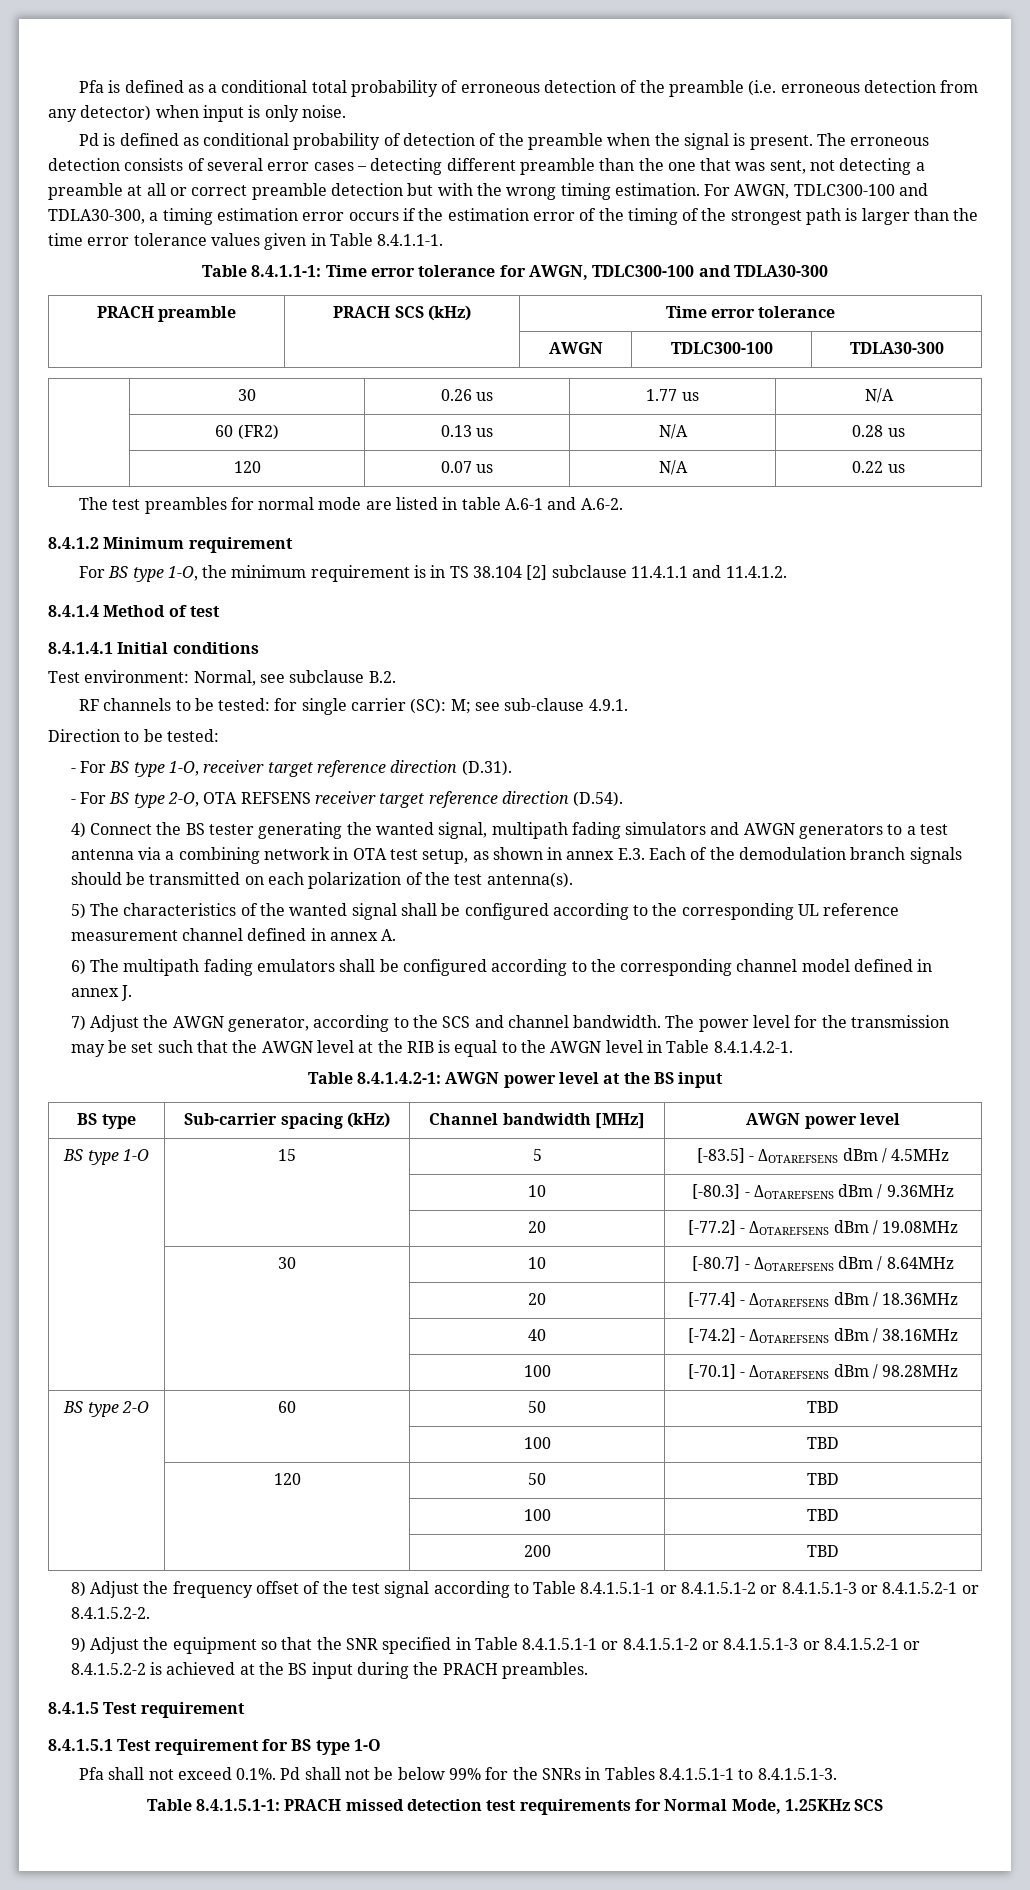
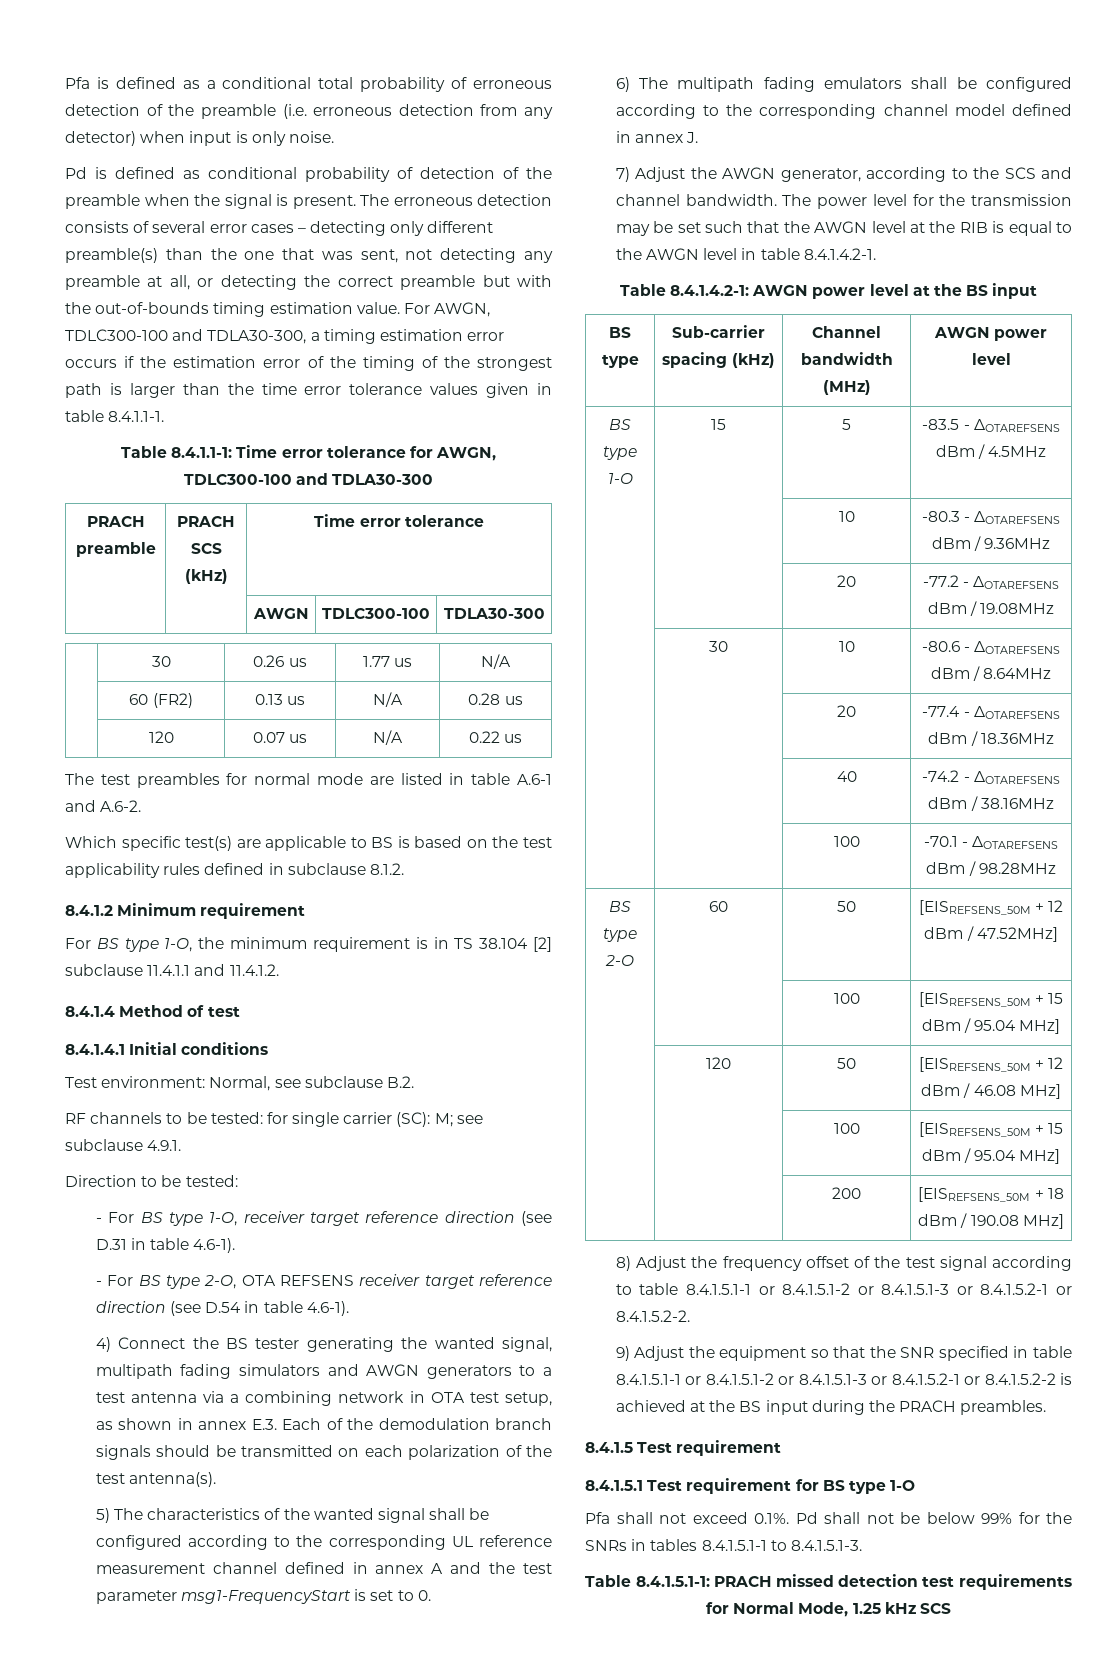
[446,158,595,175] different preamble -> [390,221,494,236] [65,248,158,263] only different preamble(s)
[915,162,925,171] a -> [524,251,553,263] any
[146,183,187,196] all or -> [169,275,331,290] all, or detecting the
[330,183,403,196] detection -> (476, 282) none
[506,183,700,200] wrong timing estimation. -> [95,302,400,317] out-of-bounds timing estimation value.
[329,233,373,246] Table -> [65,410,104,422] table
(623, 504) none -> [65,836,552,851] [65,863,404,878] // Which specific test(s) are applicable to BS is based on the test applicability rules defined in subclause 8.1.2.
[504,698,585,711] sub-clause -> [65,1139,143,1151] subclause
[461,760,512,776] (D.31). -> [521,1211,552,1226] [95,1238,236,1253] (see D.31 in table 4.6-1).
[573,791,624,807] (D.54). -> [170,1301,349,1316] (see D.54 in table 4.6-1).
[381,929,397,941] A. -> [431,1562,553,1574] [95,1589,431,1604] A and the test parameter msg1-FrequencyStart is set to 0.
[666,1040,710,1053] Table -> [760,248,800,260] table
[594,1113,645,1129] [MHz] -> [822,380,871,395] (MHz)
[696,1148,745,1163] [-83.5] -> [922,419,960,430] -83.5
[692,1184,741,1199] [-80.3] -> [921,511,960,522] -80.3
[687,1220,736,1235] [-77.2] -> [922,575,959,587] -77.2
[692,1256,741,1271] [-80.7] -> [921,641,960,652] -80.6
[687,1292,736,1307] [-77.4] -> [922,706,961,717] -77.4
[687,1328,736,1343] [-74.2] -> [922,770,960,782] -74.2
[687,1364,736,1379] [-70.1] -> [923,836,958,847] -70.1
[807,1401,839,1413] [523,1437,551,1449] [807,1437,839,1449] [273,1473,301,1485] [528,1473,546,1485] [807,1473,839,1485] [523,1509,551,1521] [807,1509,839,1521] [523,1545,551,1557] [807,1545,839,1557] TBD // | | 100 | TBD // | 120 | 50 | TBD // | | 100 | TBD // | | 200 | TBD -> [918,900,1064,915] [924,926,1058,942] [833,993,860,1004] [918,992,1064,1007] [921,1018,1061,1034] [706,1057,731,1069] [837,1058,856,1069] [918,1057,1064,1072] [921,1083,1061,1099] [833,1123,860,1134] [918,1122,1064,1137] [921,1148,1061,1164] [832,1187,861,1199] [918,1187,1064,1202] [918,1213,1064,1229] [EISREFSENS_50M + 12 dBm / 47.52MHz] // | | 100 | [EISREFSENS_50M + 15 dBm / 95.04 MHz] // | 120 | 50 | [EISREFSENS_50M + 12 dBm / 46.08 MHz] // | | 100 | [EISREFSENS_50M + 15 dBm / 95.04 MHz] // | | 200 | [EISREFSENS_50M + 18 dBm / 190.08 MHz]
[533,1581,577,1594] Table -> [639,1283,679,1295] table
[474,1637,518,1650] Table -> [1033,1346,1072,1358] table
[604,1767,655,1780] Tables -> [650,1539,698,1551] tables
[784,1799,850,1811] 1.25KHz -> [852,1602,916,1614] 1.25 kHz

